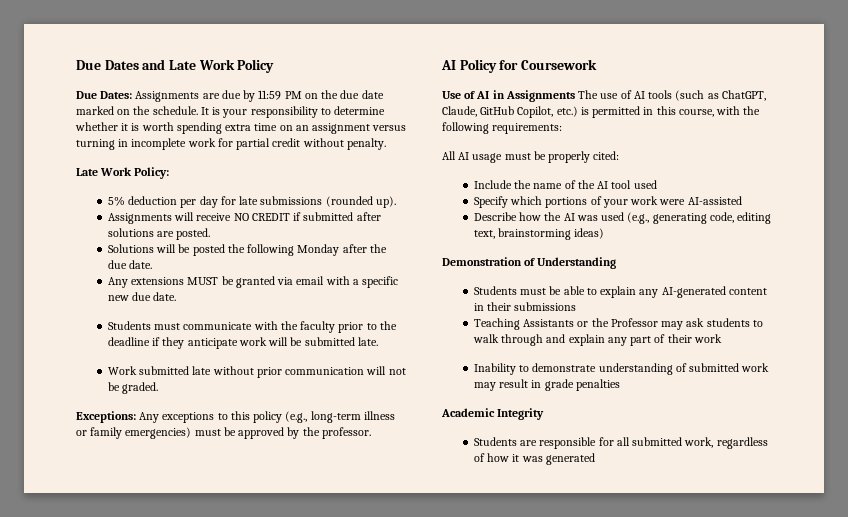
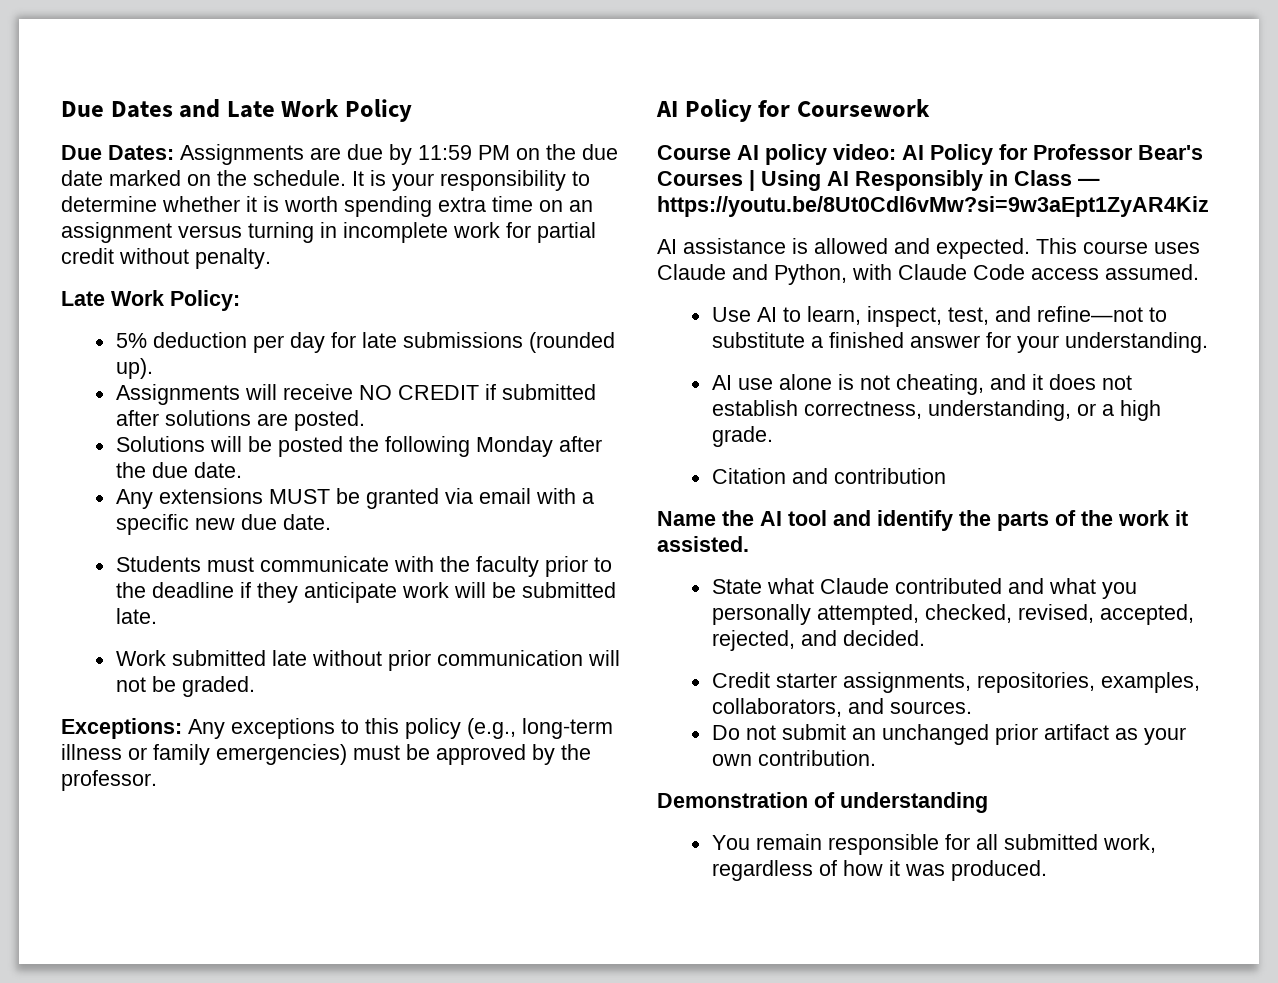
[442,90,766,102] [442,106,761,118] [442,122,563,134] [442,151,620,163] [473,180,657,189] [473,196,742,208] [473,212,772,224] [473,228,605,240] [442,257,617,269] [473,286,767,298] [473,302,577,311] [473,318,763,330] [472,334,722,346] [473,363,770,375] [473,379,620,391] [441,408,545,420] [473,437,538,446] Use of AI in Assignments The use of AI tools (such as ChatGPT, Claude, GitHub Copilot, etc.) is permitted in this course, with the following requirements: // All AI usage must be properly cited: // Include the name of the AI tool used // Specify which portions of your work were AI-assisted // Describe how the AI was used (e.g., generating code, editing text, brainstorming ideas) // Demonstration of Understanding // Students must be able to explain any AI-generated content in their submissions // Teaching Assistants or the Professor may ask students to walk through and explain any part of their work // Inability to demonstrate understanding of submitted work may result in grade penalties // Academic Integrity // Students are -> [657,144,1203,165] [657,170,1100,191] [657,196,1209,217] [657,238,1200,259] [657,264,1199,285] [711,306,1167,327] [711,332,1208,353] [711,374,1132,395] [711,400,1161,421] [711,426,773,447] [711,468,946,484] [657,510,1188,531] [657,536,749,552] [711,578,1137,599] [711,604,1194,625] [711,630,925,651] [711,672,1200,693] [711,698,972,717] [711,724,1186,745] [711,750,876,766] [657,792,988,813] [711,834,822,850] Course AI policy video: AI Policy for Professor Bear's Courses | Using AI Responsibly in Class — https://youtu.be/8Ut0Cdl6vMw?si=9w3aEpt1ZyAR4Kiz // AI assistance is allowed and expected. This course uses Claude and Python, with Claude Code access assumed. // Use AI to learn, inspect, test, and refine—not to substitute a finished answer for your understanding. // AI use alone is not cheating, and it does not establish correctness, understanding, or a high grade. // Citation and contribution // Name the AI tool and identify the parts of the work it assisted. // State what Claude contributed and what you personally attempted, checked, revised, accepted, rejected, and decided. // Credit starter assignments, repositories, examples, collaborators, and sources. // Do not submit an unchanged prior artifact as your own contribution. // Demonstration of understanding // You remain
[545,453,595,465] generated -> [950,860,1047,881] produced.

